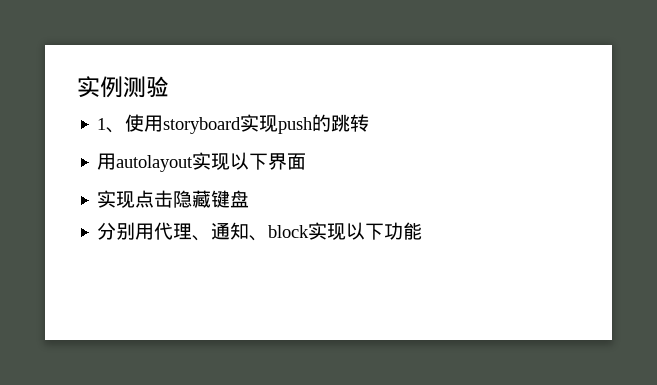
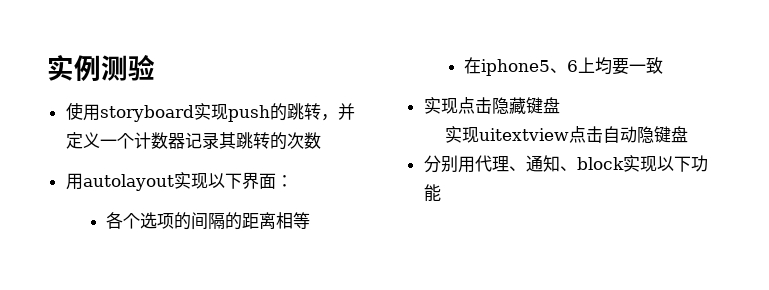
[97,118,126,133] 1、 -> (155, 68) none
(370, 123) none -> [320,103,355,121] [65,132,321,150] ，并定义一个计数器记录其跳转的次数
(307, 161) none -> [275,175,293,187] [105,212,310,230] [463,57,663,76] ： // 各个选项的间隔的距离相等 // 在iphone5、6上均要一致
(250, 199) none -> [445,126,689,143] // 实现uitextview点击自动隐键盘

